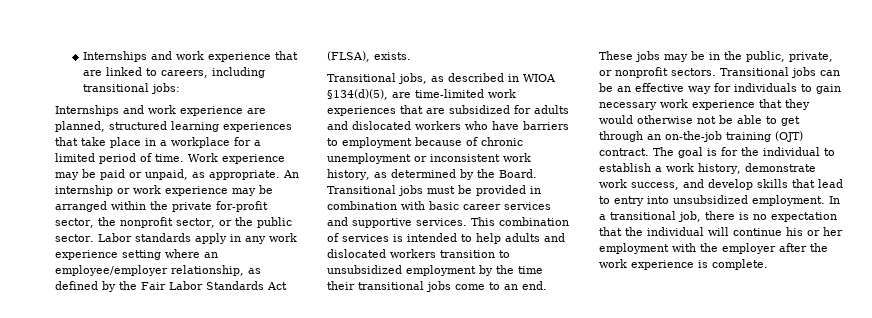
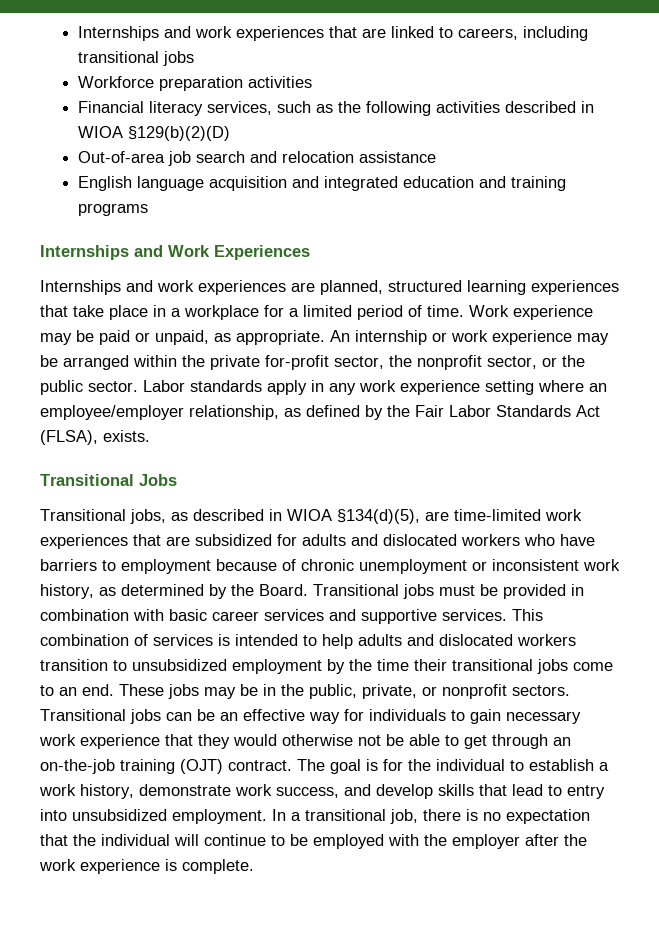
[82,51,271,62] Internships and work experience -> [77,26,324,41] Internships and work experiences
[150,83,180,94] [55,105,243,116] jobs: // Internships and work experience -> [162,51,194,66] [77,76,312,91] [77,101,594,116] [77,126,230,141] [77,151,436,166] [77,176,566,191] [77,203,148,216] [40,245,310,260] [40,280,286,295] jobs // Workforce preparation activities // Financial literacy services, such as the following activities described in WIOA §129(b)(2)(D) // Out-of-area job search and relocation assistance // English language acquisition and integrated education and training programs // Internships and Work Experiences // Internships and work experiences
(411, 56) none -> [40,474,177,486] // Transitional Jobs
[786,227,843,236] [599,243,669,254] his or her employment -> [271,834,384,849] to be employed

